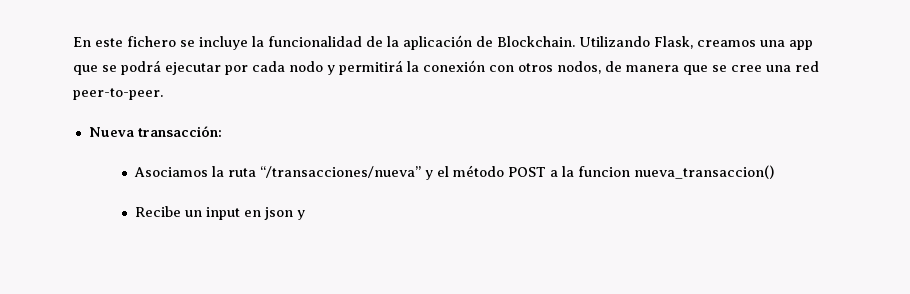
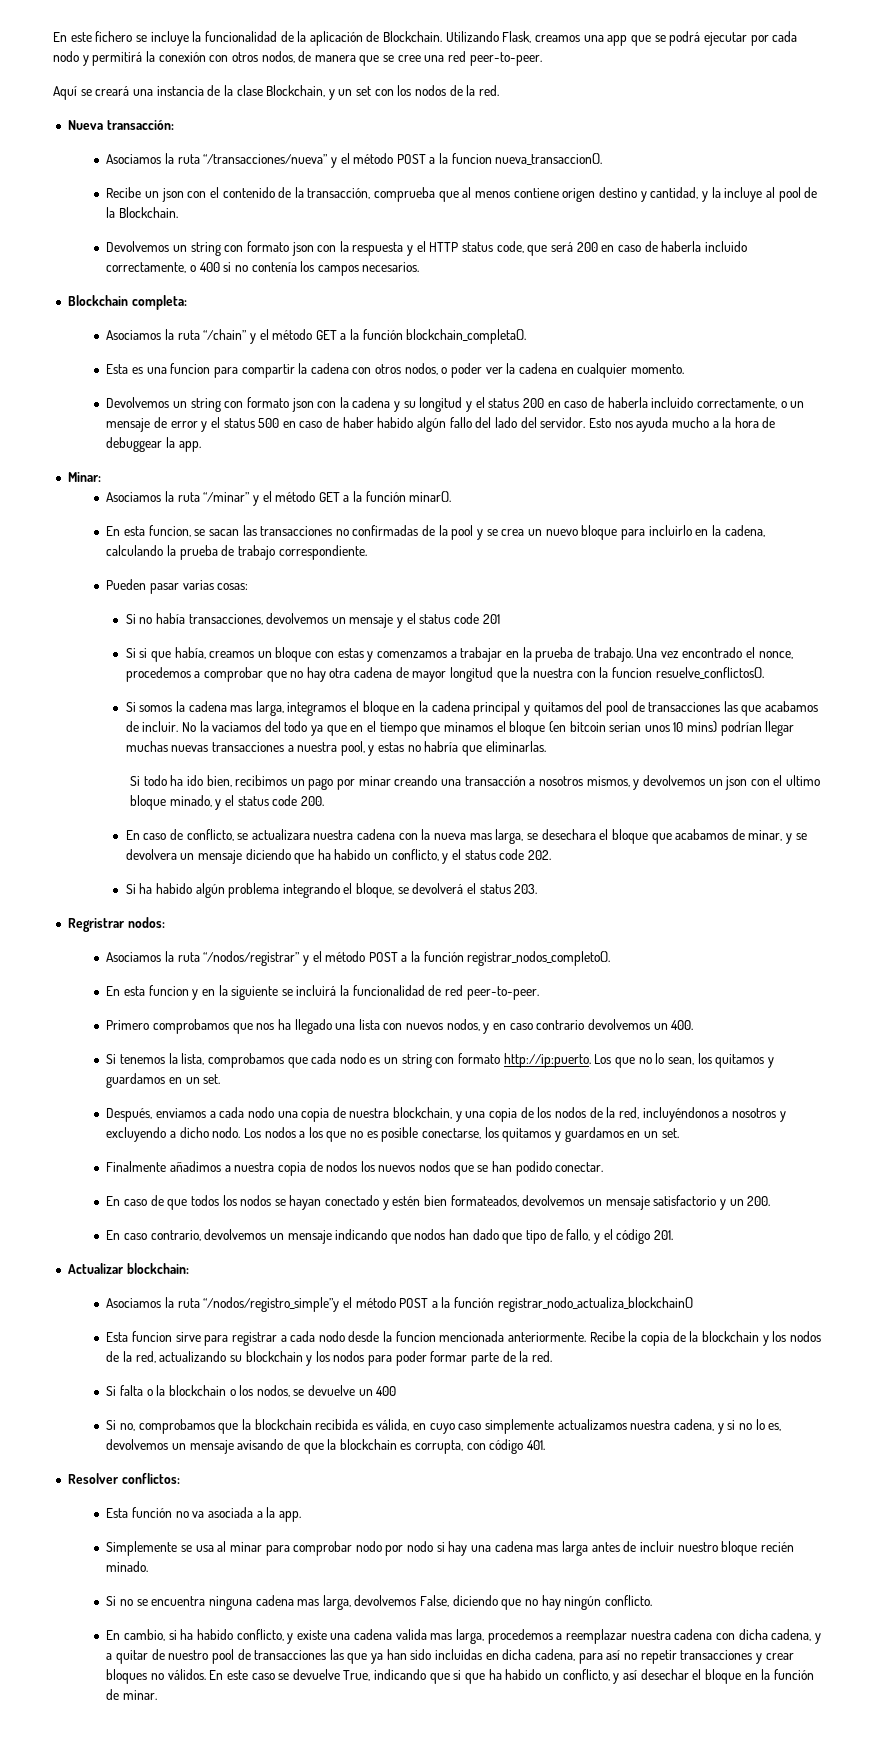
(163, 94) none -> [53,85,499,100] // Aquí se creará una instancia de la clase Blockchain, y un set con los nodos de la red.
[633,165,774,179] nueva_transaccion() -> [495,153,603,165] nueva_transaccion().
[205,207,305,220] input en json y -> [161,187,818,202] [106,207,178,218] [106,241,747,256] [106,261,420,276] [67,295,187,310] [106,329,527,344] [106,363,684,378] [106,397,805,412] [106,417,776,432] [106,437,201,452] [67,472,101,482] [106,491,452,506] [106,525,765,540] [106,545,367,560] [106,579,249,594] [125,613,500,628] [125,647,793,662] [125,667,764,682] [125,701,819,716] [125,721,795,736] [125,741,546,756] [129,775,821,790] [129,795,324,810] [125,829,807,844] [125,849,551,864] [125,883,538,898] [67,917,165,932] [106,951,611,966] [106,985,539,1000] [106,1019,694,1034] [106,1053,774,1068] [106,1073,221,1088] [106,1107,786,1122] [106,1127,679,1142] [106,1161,604,1176] [106,1195,771,1210] [106,1229,673,1244] [67,1263,189,1274] [106,1297,693,1312] [106,1331,821,1346] [106,1351,552,1366] [106,1385,397,1397] [106,1419,782,1434] [106,1439,546,1454] [67,1473,180,1484] [106,1507,301,1522] [106,1541,794,1556] [106,1561,149,1572] [106,1595,652,1610] [106,1629,821,1644] [106,1649,794,1664] [106,1669,814,1684] [106,1689,157,1700] json con el contenido de la transacción, comprueba que al menos contiene origen destino y cantidad, y la incluye al pool de la Blockchain. // Devolvemos un string con formato json con la respuesta y el HTTP status code, que será 200 en caso de haberla incluido correctamente, o 400 si no contenía los campos necesarios. // Blockchain completa: // Asociamos la ruta “/chain” y el método GET a la función blockchain_completa(). // Esta es una funcion para compartir la cadena con otros nodos, o poder ver la cadena en cualquier momento. // Devolvemos un string con formato json con la cadena y su longitud y el status 200 en caso de haberla incluido correctamente, o un mensaje de error y el status 500 en caso de haber habido algún fallo del lado del servidor. Esto nos ayuda mucho a la hora de debuggear la app. // Minar: // Asociamos la ruta “/minar” y el método GET a la función minar(). // En esta funcion, se sacan las transacciones no confirmadas de la pool y se crea un nuevo bloque para incluirlo en la cadena, calculando la prueba de trabajo correspondiente. // Pueden pasar varias cosas: // Si no había transacciones, devolvemos un mensaje y el status code 201 // Si si que había, creamos un bloque con estas y comenzamos a trabajar en la prueba de trabajo. Una vez encontrado el nonce, procedemos a comprobar que no hay otra cadena de mayor longitud que la nuestra con la funcion resuelve_conflictos(). // Si somos la cadena mas larga, integramos el bloque en la cadena principal y quitamos del pool de transacciones las que acabamos de incluir. No la vaciamos del todo ya que en el tiempo que minamos el bloque (en bitcoin serian unos 10 mins) podrían llegar muchas nuevas transacciones a nuestra pool, y estas no habría que eliminarlas. // Si todo ha ido bien, recibimos un pago por minar creando una transacción a nosotros mismos, y devolvemos un json con el ultimo bloque minado, y el status code 200. // En caso de conflicto, se actualizara nuestra cadena con la nueva mas larga, se desechara el bloque que acabamos de minar, y se devolvera un mensaje diciendo que ha habido un conflicto, y el status code 202. // Si ha habido algún problema integrando el bloque, se devolverá el status 203. // Regristrar nodos: // Asociamos la ruta “/nodos/registrar” y el método POST a la función registrar_nodos_completo(). // En esta funcion y en la siguiente se incluirá la funcionalidad de red peer-to-peer. // Primero comprobamos que nos ha llegado una lista con nuevos nodos, y en caso contrario devolvemos un 400. // Si tenemos la lista, comprobamos que cada nodo es un string con formato http://ip:puerto. Los que no lo sean, los quitamos y guardamos en un set. // Después, enviamos a cada nodo una copia de nuestra blockchain, y una copia de los nodos de la red, incluyéndonos a nosotros y excluyendo a dicho nodo. Los nodos a los que no es posible conectarse, los quitamos y guardamos en un set. // Finalmente añadimos a nuestra copia de nodos los nuevos nodos que se han podido conectar. // En caso de que todos los nodos se hayan conectado y estén bien formateados, devolvemos un mensaje satisfactorio y un 200. // En caso contrario, devolvemos un mensaje indicando que nodos han dado que tipo de fallo, y el código 201. // Actualizar blockchain: // Asociamos la ruta “/nodos/registro_simple”y el método POST a la función registrar_nodo_actualiza_blockchain() // Esta funcion sirve para registrar a cada nodo desde la funcion mencionada anteriormente. Recibe la copia de la blockchain y los nodos de la red, actualizando su blockchain y los nodos para poder formar parte de la red. // Si falta o la blockchain o los nodos, se devuelve un 400 // Si no, comprobamos que la blockchain recibida es válida, en cuyo caso simplemente actualizamos nuestra cadena, y si no lo es, devolvemos un mensaje avisando de que la blockchain es corrupta, con código 401. // Resolver conflictos: // Esta función no va asociada a la app. // Simplemente se usa al minar para comprobar nodo por nodo si hay una cadena mas larga antes de incluir nuestro bloque recién minado. // Si no se encuentra ninguna cadena mas larga, devolvemos False, diciendo que no hay ningún conflicto. // En cambio, si ha habido conflicto, y existe una cadena valida mas larga, procedemos a reemplazar nuestra cadena con dicha cadena, y a quitar de nuestro pool de transacciones las que ya han sido incluidas en dicha cadena, para así no repetir transacciones y crear bloques no válidos. En este caso se devuelve True, indicando que si que ha habido un conflicto, y así desechar el bloque en la función de minar.

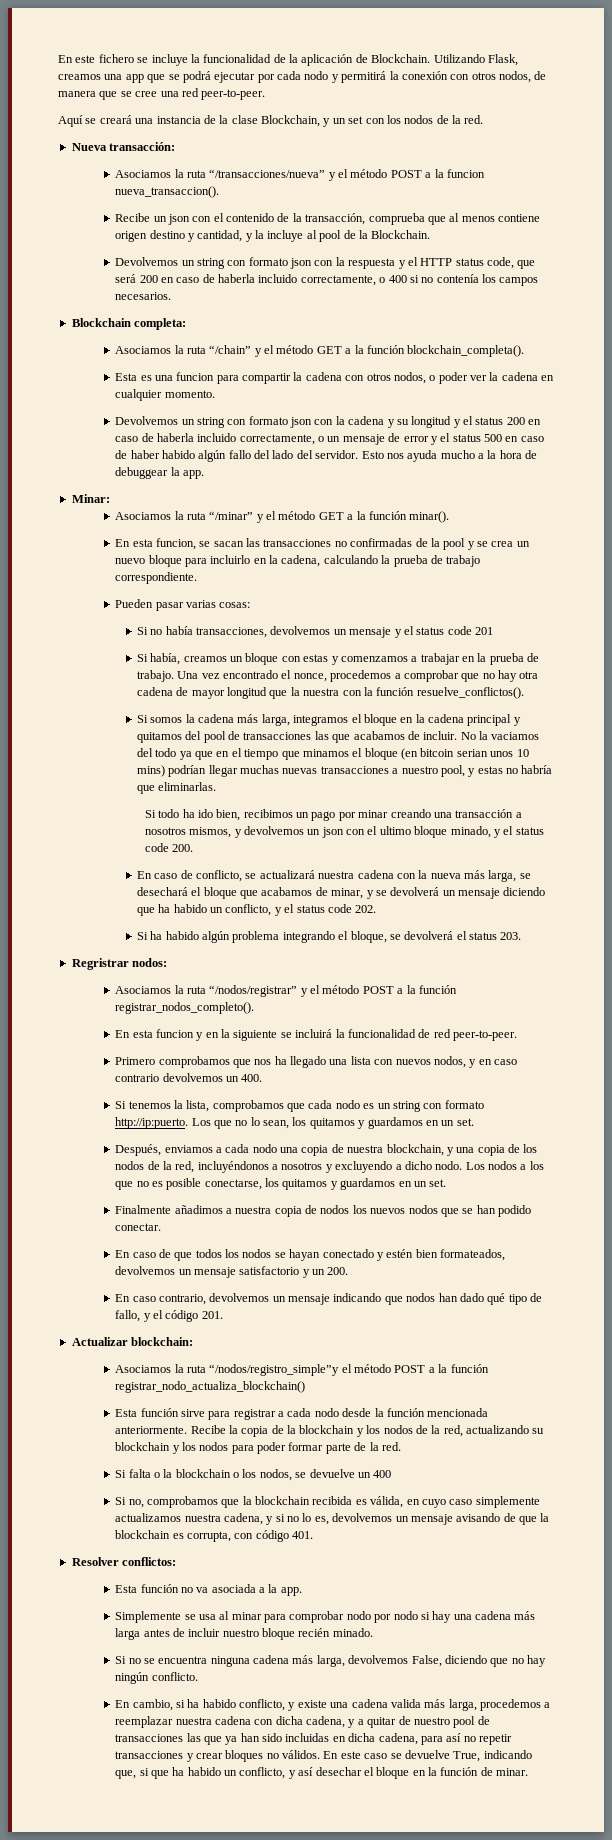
[139,648,171,662] si que -> (148, 658) none
[611,667,652,678] funcion -> [376,687,415,696] función
[230,705,253,712] mas -> [237,714,259,723] más
[297,742,338,752] nuestra -> [401,766,438,774] nuestro
[251,829,310,840] actualizara -> [259,870,315,879] actualizará
[469,833,492,840] mas -> [464,870,486,879] más
[541,829,596,840] desechara -> [136,887,188,896] desechará
[125,849,177,860] devolvera -> [390,887,440,896] devolverá
[502,1233,523,1244] que -> [487,1293,506,1305] qué
[131,1331,172,1342] funcion -> [140,1408,179,1417] función
[395,1331,436,1342] funcion -> [386,1408,425,1417] función
[536,1545,559,1552] mas -> [514,1611,536,1620] más
[297,1599,320,1606] mas -> [292,1655,314,1664] más
[430,1633,453,1640] mas -> [424,1699,446,1708] más
[429,1673,450,1684] que -> [115,1770,137,1779] que,

